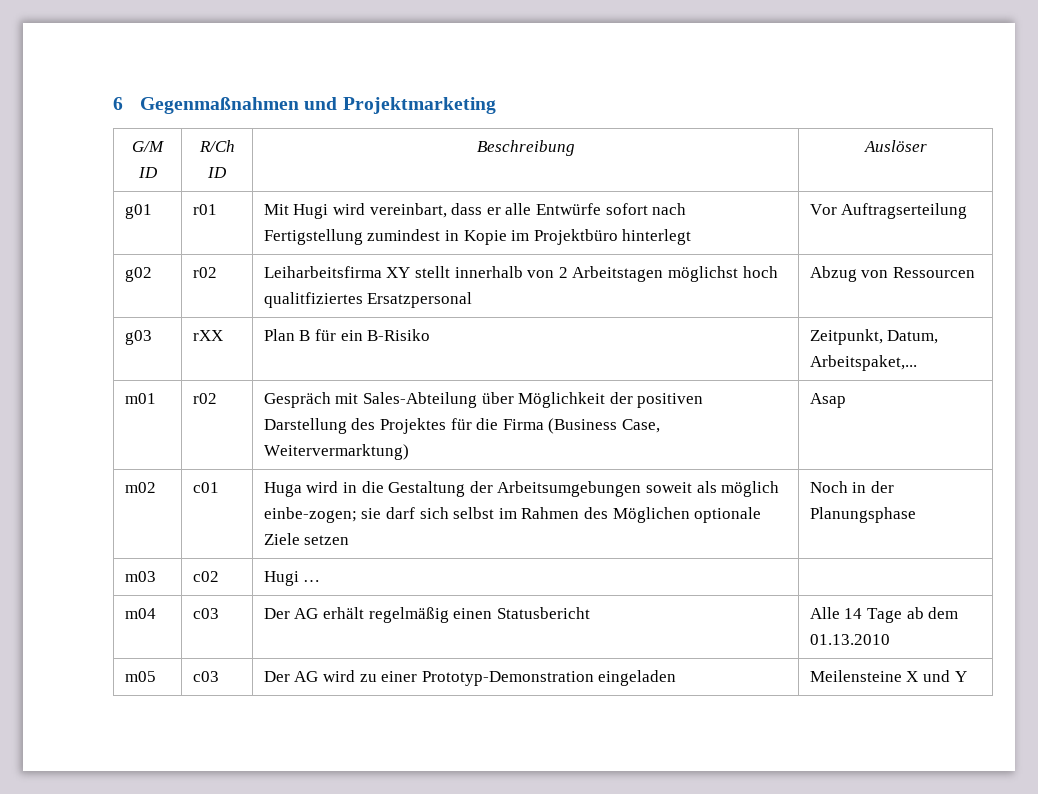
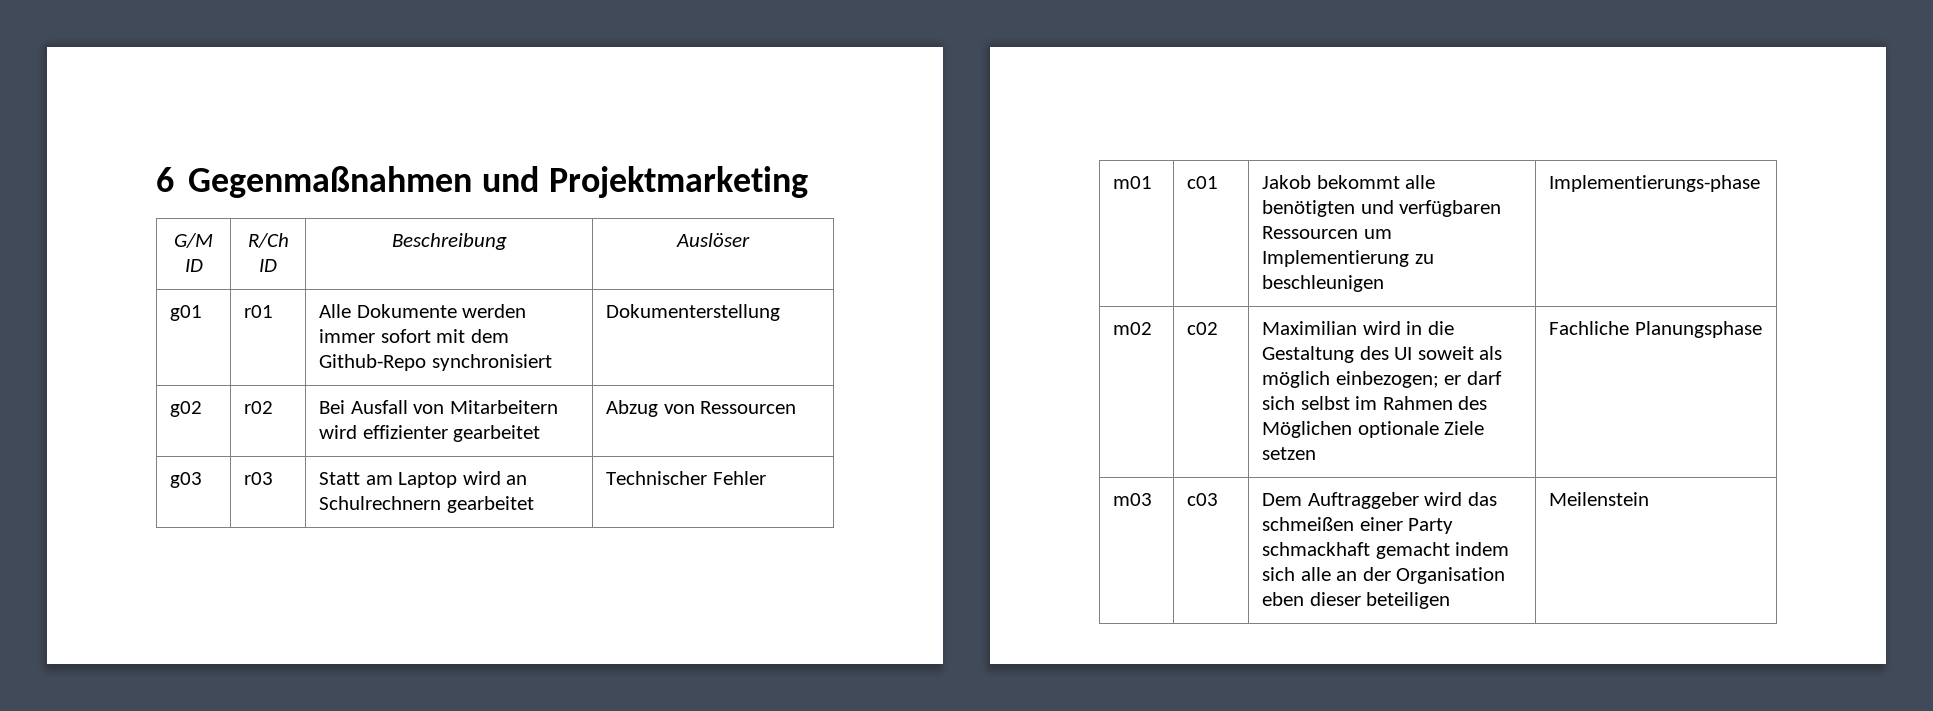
[263,203,687,219] [263,229,692,245] [809,203,968,219] [124,267,152,282] [192,267,217,278] [263,266,778,282] [263,292,473,308] [809,266,976,282] [124,330,152,345] [192,330,223,341] [263,329,431,341] [809,329,939,345] [809,355,917,371] [124,393,156,404] [192,393,217,404] [263,392,704,408] [263,418,660,434] [263,444,409,460] [809,393,846,408] Mit Hugi wird vereinbart, dass er alle Entwürfe sofort nach Fertigstellung zumindest in Kopie im Projektbüro hinterlegt | Vor Auftragserteilung // g02 | r02 | Leiharbeitsfirma XY stellt innerhalb von 2 Arbeitstagen möglichst hoch qualitfiziertes Ersatzpersonal | Abzug von Ressourcen // g03 | rXX | Plan B für ein B-Risiko | Zeitpunkt, Datum, Arbeitspaket,... // m01 | r02 | Gespräch mit Sales-Abteilung über Möglichkeit der positiven Darstellung des Projektes für die Firma (Business Case, Weitervermarktung) | Asap -> [318,304,527,318] [318,329,509,343] [318,354,552,371] [605,304,780,321] [169,401,202,417] [243,401,273,414] [318,400,558,414] [318,425,541,442] [605,400,797,417] [169,472,202,488] [243,472,273,485] [318,471,528,488] [318,496,534,513] [605,471,766,485] [1112,176,1152,189] [1186,176,1218,189] [1261,175,1436,189] [1261,200,1502,217] [1261,226,1392,239] [1261,250,1434,267] [1261,275,1384,292] [1548,175,1760,192] Alle Dokumente werden immer sofort mit dem Github-Repo synchronisiert | Dokumenterstellung // g02 | r02 | Bei Ausfall von Mitarbeitern wird effizienter gearbeitet | Abzug von Ressourcen // g03 | r03 | Statt am Laptop wird an Schulrechnern gearbeitet | Technischer Fehler // m01 | c01 | Jakob bekommt alle benötigten und verfügbaren Ressourcen um Implementierung zu beschleunigen | Implementierungs-phase
[192,482,219,493] [263,482,302,497] c01 | Huga -> [1186,322,1218,335] [1261,321,1357,335] c02 | Maximilian
[469,481,642,497] der Arbeitsumgebungen -> [1359,346,1413,360] des UI
[263,507,382,523] einbe-zogen; sie -> [1335,371,1462,388] einbezogen; er
[809,481,895,493] Noch in der -> [1548,321,1629,335] Fachliche
[192,571,219,582] [263,571,321,586] [124,608,156,619] [192,608,219,619] [263,607,590,623] [809,607,959,623] [809,634,890,645] [124,671,156,682] [192,671,219,682] [263,670,677,686] [809,670,967,682] c02 | Hugi … | // m04 | c03 | Der AG erhält regelmäßig einen Statusbericht | Alle 14 Tage ab dem 01.13.2010 // m05 | c03 | Der AG wird zu einer Prototyp-Demonstration eingeladen | Meilensteine X und Y -> [1186,493,1218,506] [1261,492,1497,509] [1261,517,1454,534] [1261,542,1510,559] [1261,567,1506,584] [1261,592,1451,609] [1548,492,1649,506] c03 | Dem Auftraggeber wird das schmeißen einer Party schmackhaft gemacht indem sich alle an der Organisation eben dieser beteiligen | Meilenstein

